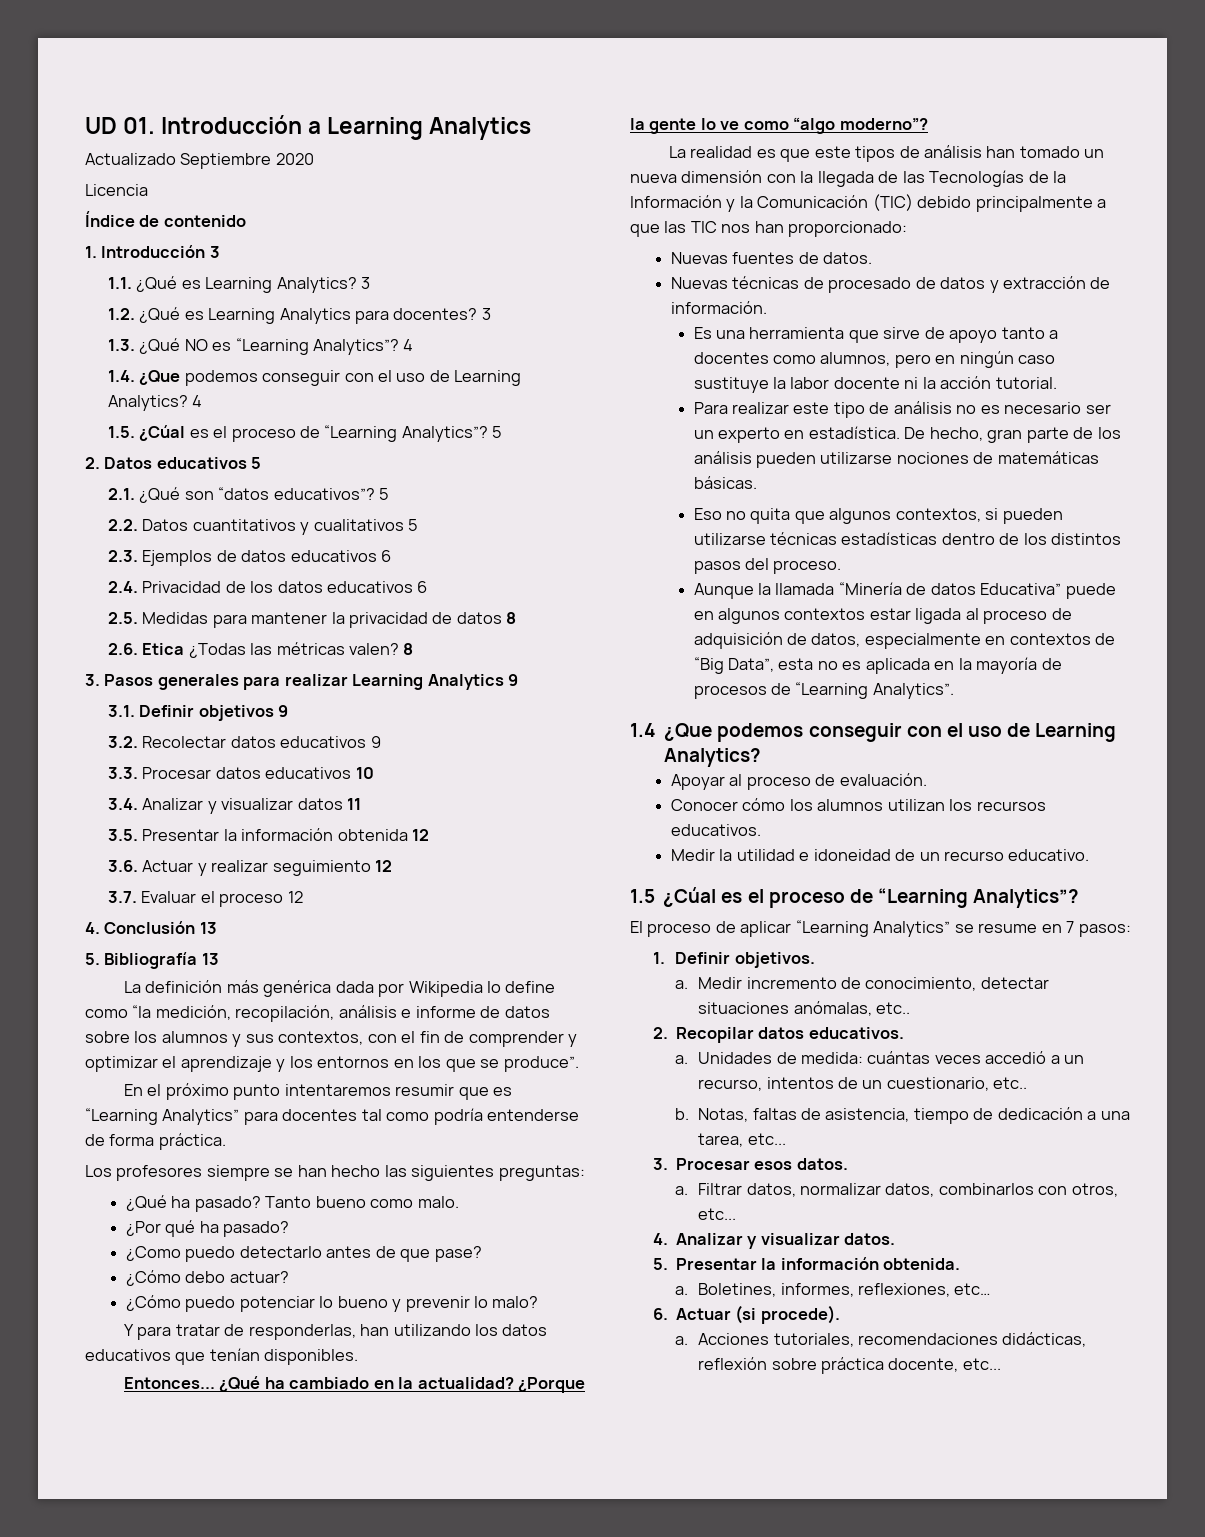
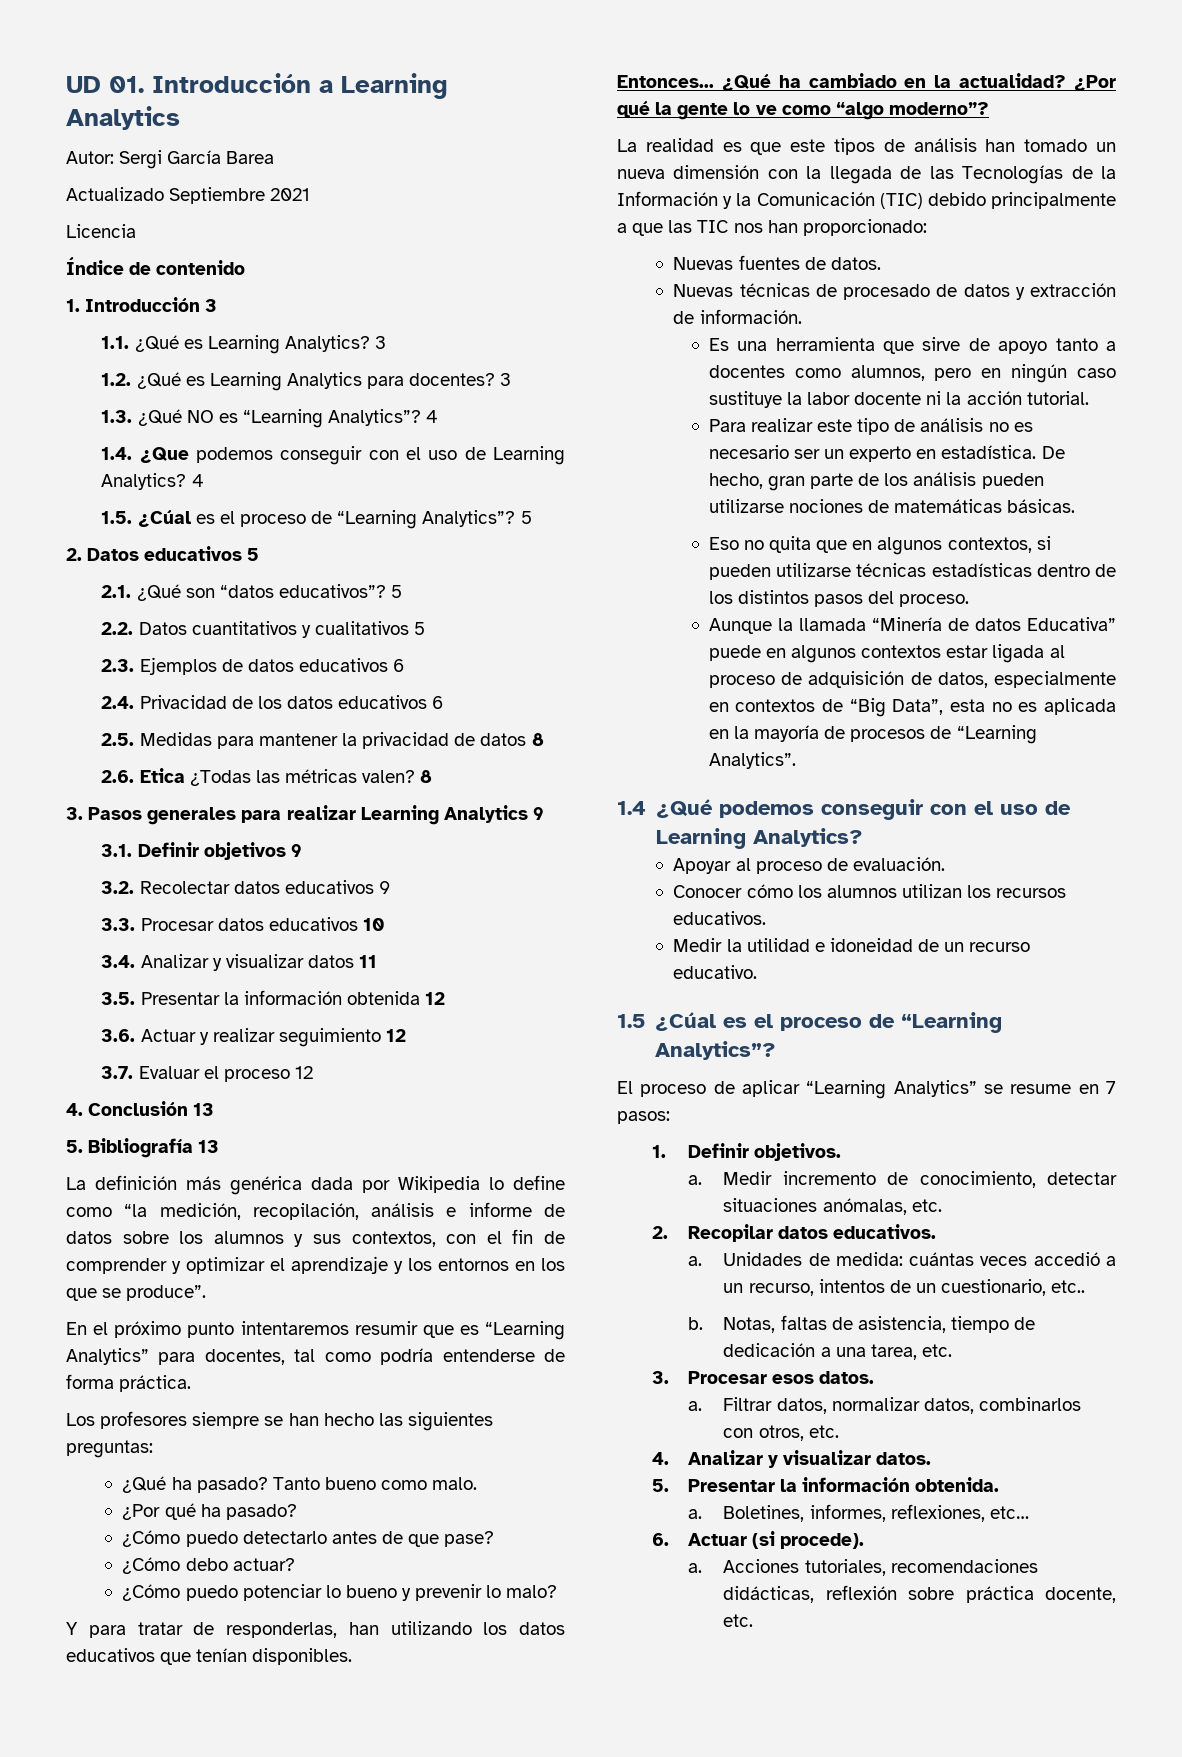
(532, 128) none -> [66,150,275,169] // Autor: Sergi García Barea
[275,153,314,165] 2020 -> [270,188,311,201] 2021
[282,1109,358,1121] docentes -> [204,1349,285,1365] docentes,
[125,1246,181,1261] ¿Como -> [122,1530,181,1547] ¿Cómo
[517,1377,585,1393] ¿Porque -> [1074,75,1116,91] [617,101,650,118] ¿Por qué
(825, 517) none -> [852,540,873,550] en
[664,723,713,741] ¿Que -> [655,799,713,818] ¿Qué
[875,1002,910,1014] etc.. -> [911,1199,942,1212] etc.
[747,1133,786,1145] etc... -> [921,1344,952,1357] etc.
[698,1208,737,1220] etc... -> [808,1425,839,1438] etc.
[962,1358,1001,1370] etc... -> [723,1614,754,1627] etc.

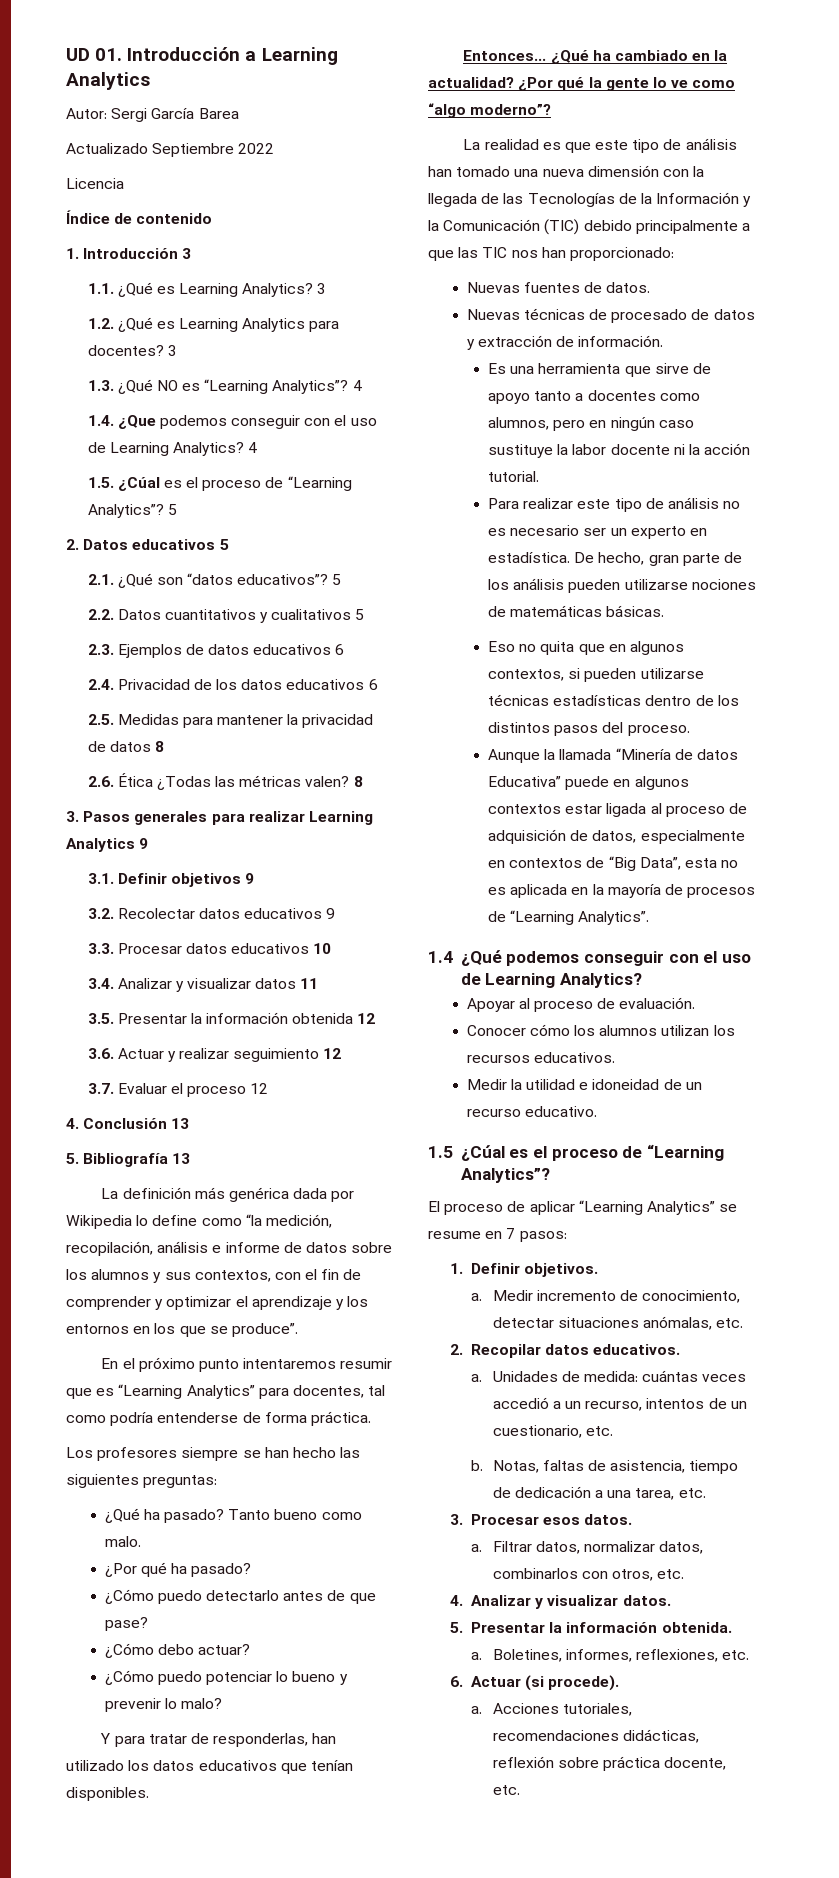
[270,188,311,201] 2021 -> [238,143,275,154] 2022
[139,768,185,783] Etica -> [117,773,153,787] Ética
[390,1621,472,1635] utilizando -> [66,1760,124,1771] utilizado
[834,138,875,155] tipos -> [632,139,660,153] tipo
[1096,142,1116,152] un -> [514,169,539,177] una
[1051,1280,1086,1293] etc.. -> [585,1426,613,1436] etc.
[989,1506,1029,1519] etc… -> [722,1650,750,1660] etc.

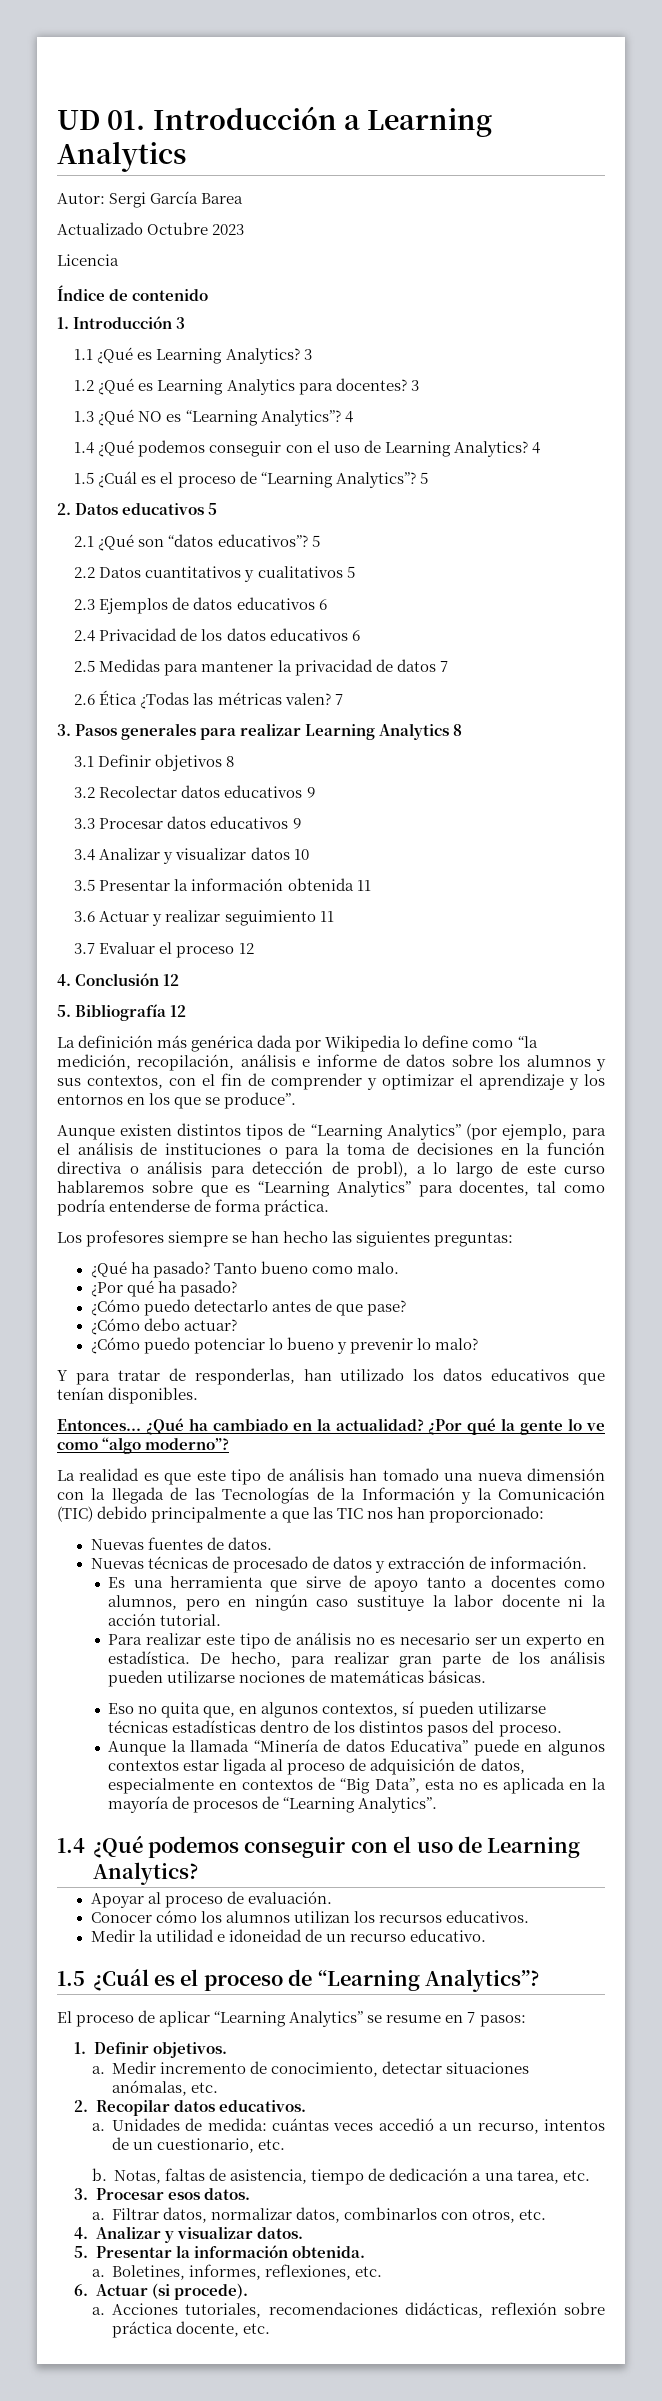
[152,143,275,157] Septiembre 2022 -> [147,222,245,235] Octubre 2023
[87,283,114,294] 1.1. -> [74,349,94,360] 1.1
[87,318,114,329] 1.2. -> [74,380,95,391] 1.2
[87,380,114,391] 1.3. -> [74,411,95,422] 1.3
[87,415,156,429] 1.4. ¿Que -> [74,440,135,457] 1.4 ¿Qué
[87,477,160,491] 1.5. ¿Cúal -> [74,471,138,488] 1.5 ¿Cuál
[87,574,114,585] 2.1. -> [74,536,95,547] 2.1
[87,609,114,620] 2.2. -> [74,567,96,578] 2.2
[87,644,114,655] 2.3. -> [74,599,96,610] 2.3
[87,679,114,690] 2.4. -> [74,630,96,642] 2.4
[87,714,114,725] 2.5. -> [74,660,96,672] 2.5
[154,741,164,752] [87,776,114,787] 8 // 2.6. -> [439,661,448,672] [74,694,96,705] 7 // 2.6
[353,776,363,787] 8 -> [334,694,343,705] 7
[139,838,149,849] [87,873,255,887] [87,908,114,919] 9 // 3.1. Definir objetivos 9 // 3.2. -> [453,724,463,736] [74,754,235,771] [74,787,96,798] 8 // 3.1 Definir objetivos 8 // 3.2
[87,943,114,954] 3.3. -> [74,818,96,829] 3.3
[313,943,332,954] [87,978,114,989] 10 // 3.4. -> [292,818,301,829] [74,849,96,861] 9 // 3.4
[300,978,319,989] [87,1013,114,1024] 11 // 3.5. -> [293,849,309,860] [74,879,96,891] 10 // 3.5
[357,1013,376,1024] [87,1048,114,1059] 12 // 3.6. -> [356,880,371,891] [74,911,96,922] 11 // 3.6
[323,1048,342,1059] [87,1083,114,1094] 12 // 3.7. -> [319,911,334,922] [74,943,96,954] 11 // 3.7
[171,1118,190,1129] 13 -> [163,974,180,986] 12
[172,1153,191,1164] 13 -> [170,1005,187,1017] 12
[101,1357,393,1372] En el próximo punto intentaremos resumir -> [57,1123,607,1140] [57,1142,606,1159] [57,1161,605,1178] [57,1180,193,1193] Aunque existen distintos tipos de “Learning Analytics” (por ejemplo, para el análisis de instituciones o para la toma de decisiones en la función directiva o análisis para detección de probl), a lo largo de este curso hablaremos sobre
(645, 558) none -> [290,1652,389,1668] para realizar
[578,644,605,655] que -> [203,1706,236,1718] que,
[568,668,581,679] si -> [402,1701,415,1714] sí
[460,1145,505,1161] ¿Cúal -> [92,1968,149,1991] ¿Cuál

